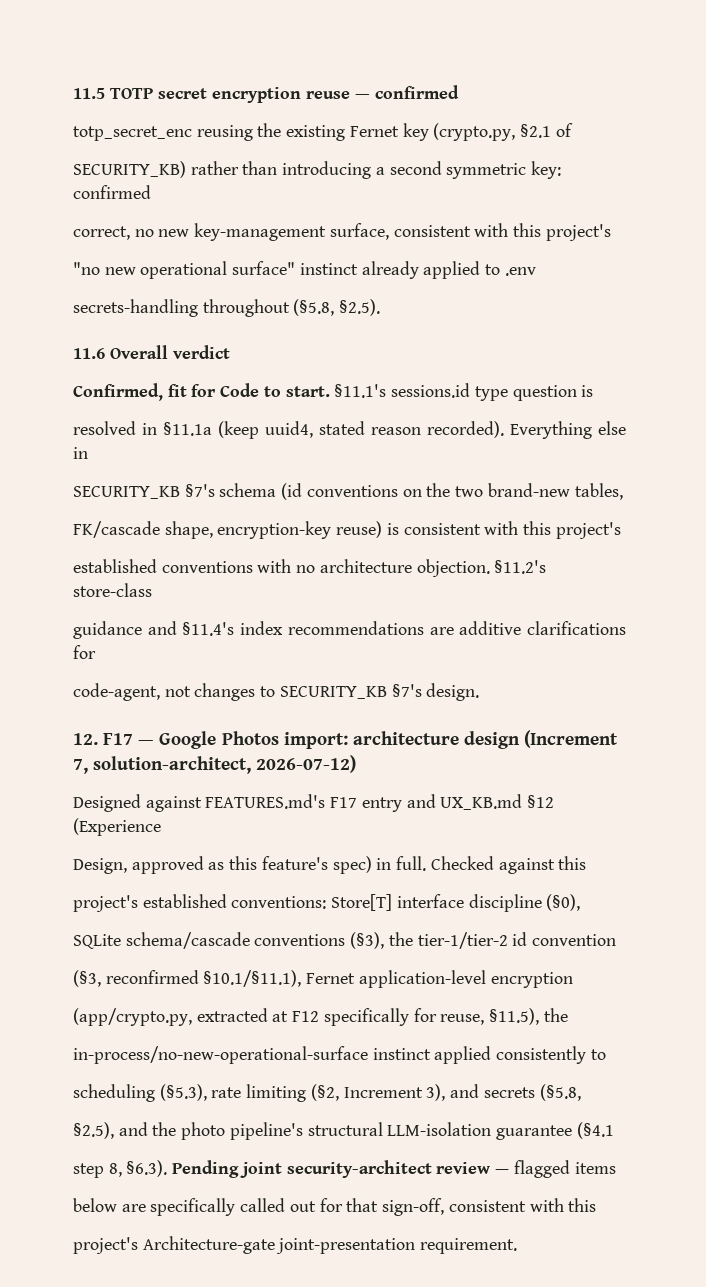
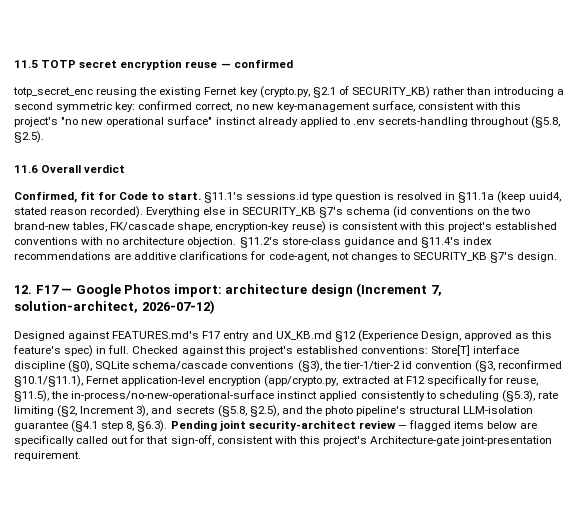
(573, 130) // -> (349, 90) none
(151, 192) // -> (193, 105) none
(611, 232) // -> (58, 122) none
(536, 271) // -> (375, 122) none
(594, 391) // -> (395, 196) none
(88, 453) // -> (239, 211) none
(623, 491) // -> (108, 227) none
(621, 530) // -> (493, 227) none
(152, 590) // -> (341, 241) none
(96, 652) // -> (266, 255) none
(161, 827) // -> (418, 336) none
(587, 863) // -> (246, 350) none
(581, 902) // -> (93, 366) none
(617, 940) // -> (472, 365) none
(573, 980) // -> (262, 381) none
(568, 1015) // -> (69, 395) none
(606, 1054) // -> (436, 395) none
(581, 1092) // -> (247, 411) none
(614, 1130) // -> (99, 426) none
(616, 1168) // -> (485, 425) none
(597, 1205) // -> (320, 440) none

